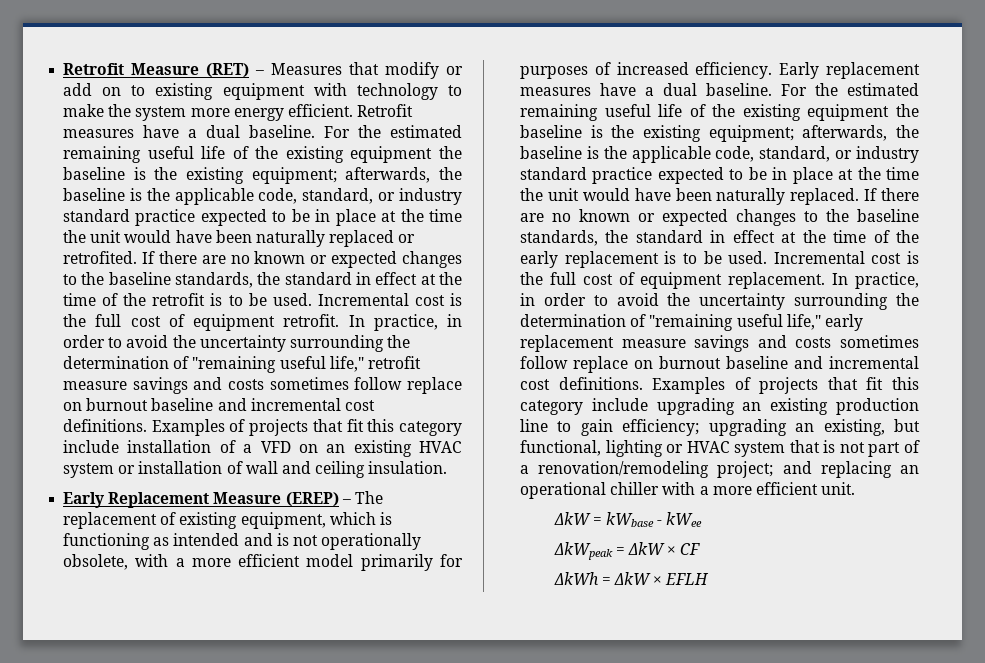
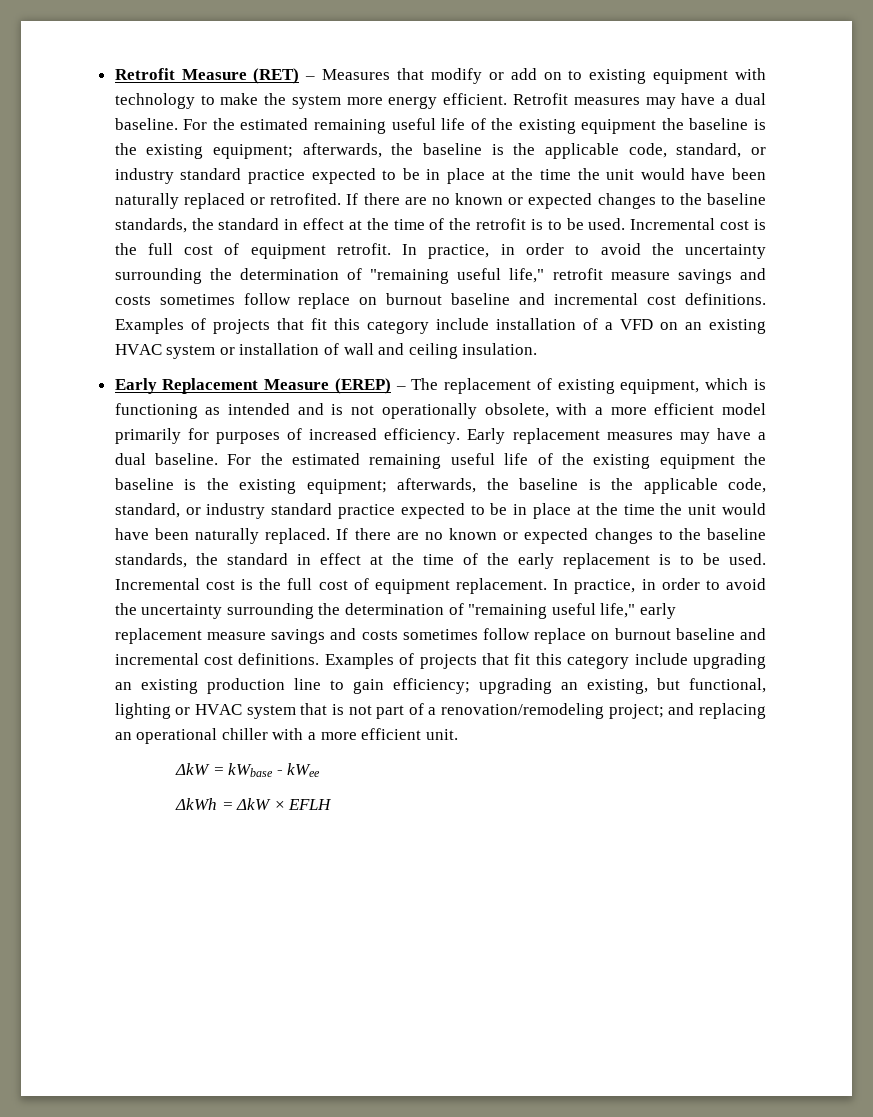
(135, 133) none -> [645,97,676,109] may
(592, 91) none -> [679,432,710,444] may
[553,542,701,560] // ΔkWpeak = ΔkW × CF -> (321, 770) none

